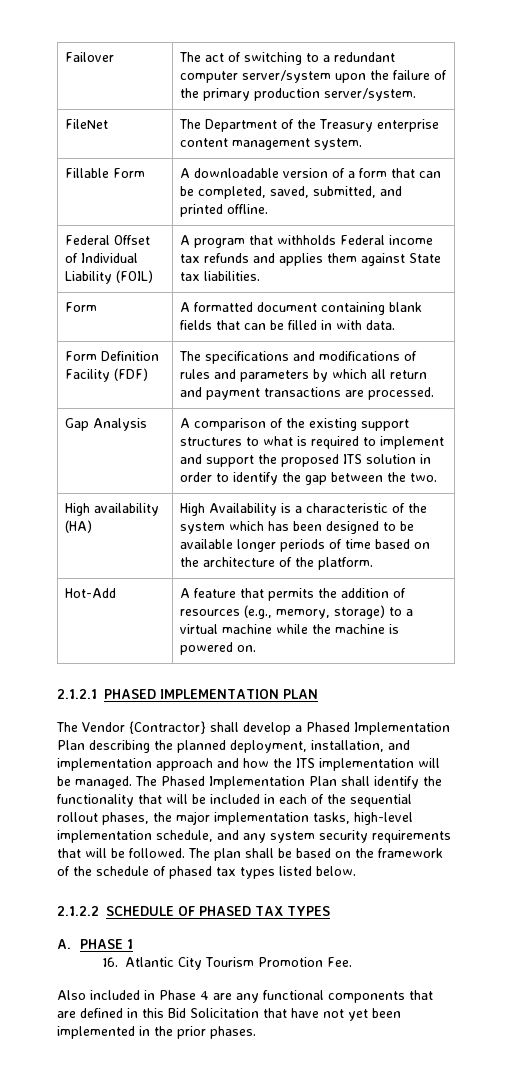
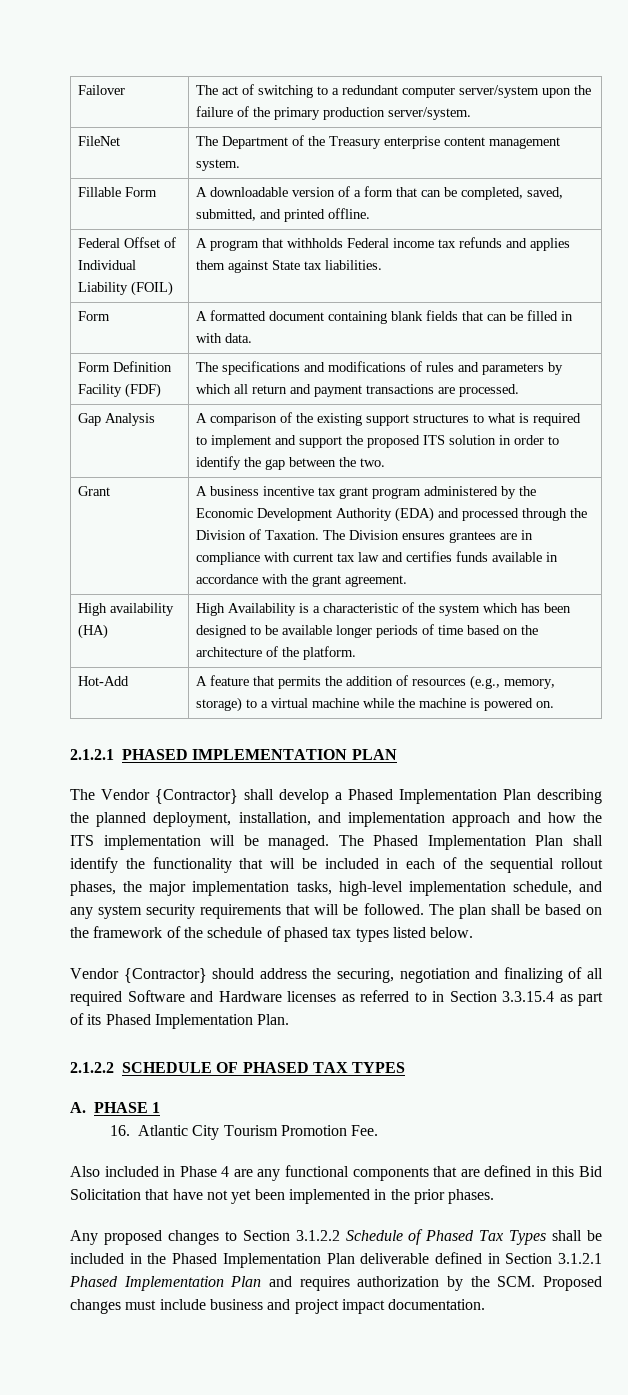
(438, 477) none -> [77,486,110,496] [195,486,536,499] [195,507,587,522] [195,529,533,543] [195,551,558,565] [195,574,407,587] // Grant | A business incentive tax grant program administered by the Economic Development Authority (EDA) and processed through the Division of Taxation. The Division ensures grantees are in compliance with current tax law and certifies funds available in accordance with the grant agreement.
(356, 871) none -> [70,967,604,983] [70,990,603,1006] [70,1013,290,1029] // Vendor {Contractor} should address the securing, negotiation and finalizing of all required Software and Hardware licenses as referred to in Section 3.3.15.4 as part of its Phased Implementation Plan.
(256, 1032) none -> [70,1229,602,1245] [70,1252,602,1268] [69,1276,602,1291] [70,1299,486,1314] // Any proposed changes to Section 3.1.2.2 Schedule of Phased Tax Types shall be included in the Phased Implementation Plan deliverable defined in Section 3.1.2.1 Phased Implementation Plan and requires authorization by the SCM. Proposed changes must include business and project impact documentation.

